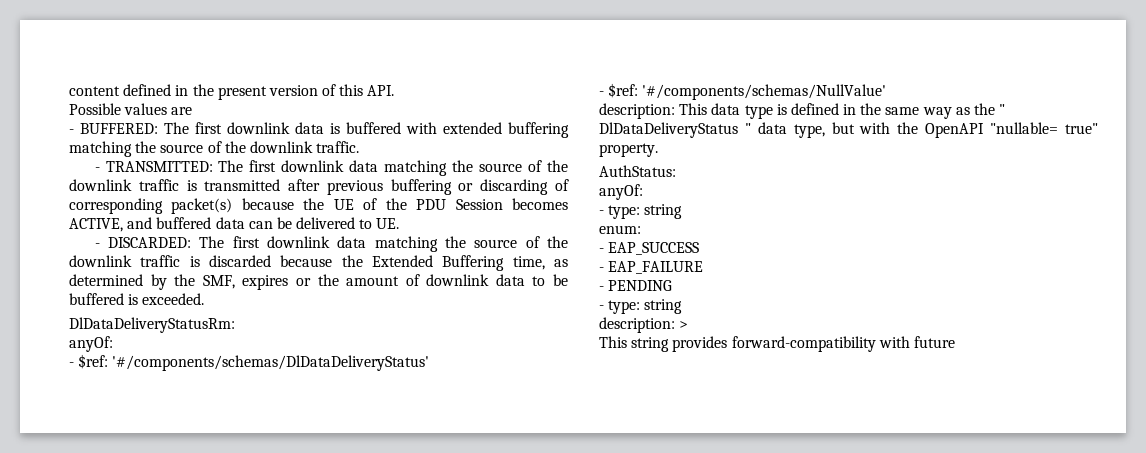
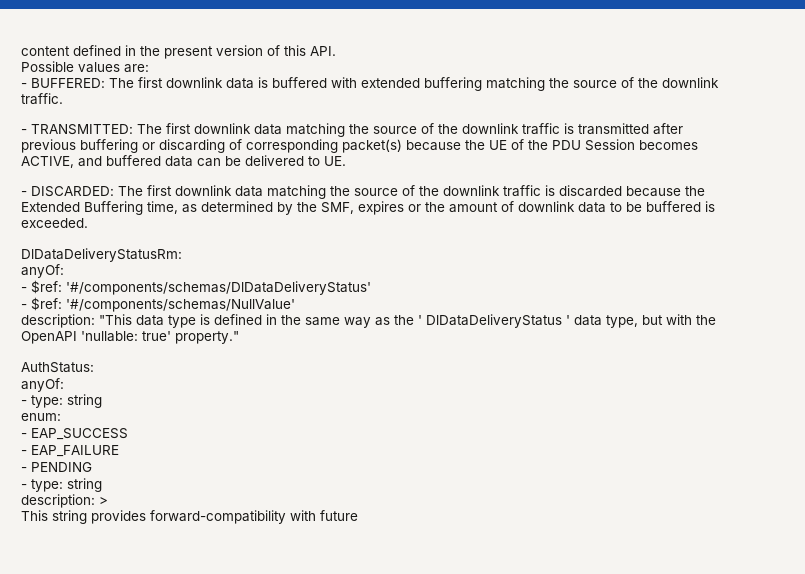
[171,107,193,115] are -> [124,64,149,73] are:
[679,103,708,115] This -> [99,314,132,325] "This
[999,104,1006,115] [599,122,751,138] " DlDataDeliveryStatus " -> [418,314,570,328] ' DlDataDeliveryStatus '
[990,122,1098,134] [599,143,658,157] "nullable= true" property. -> [81,331,239,344] 'nullable: true' property."

